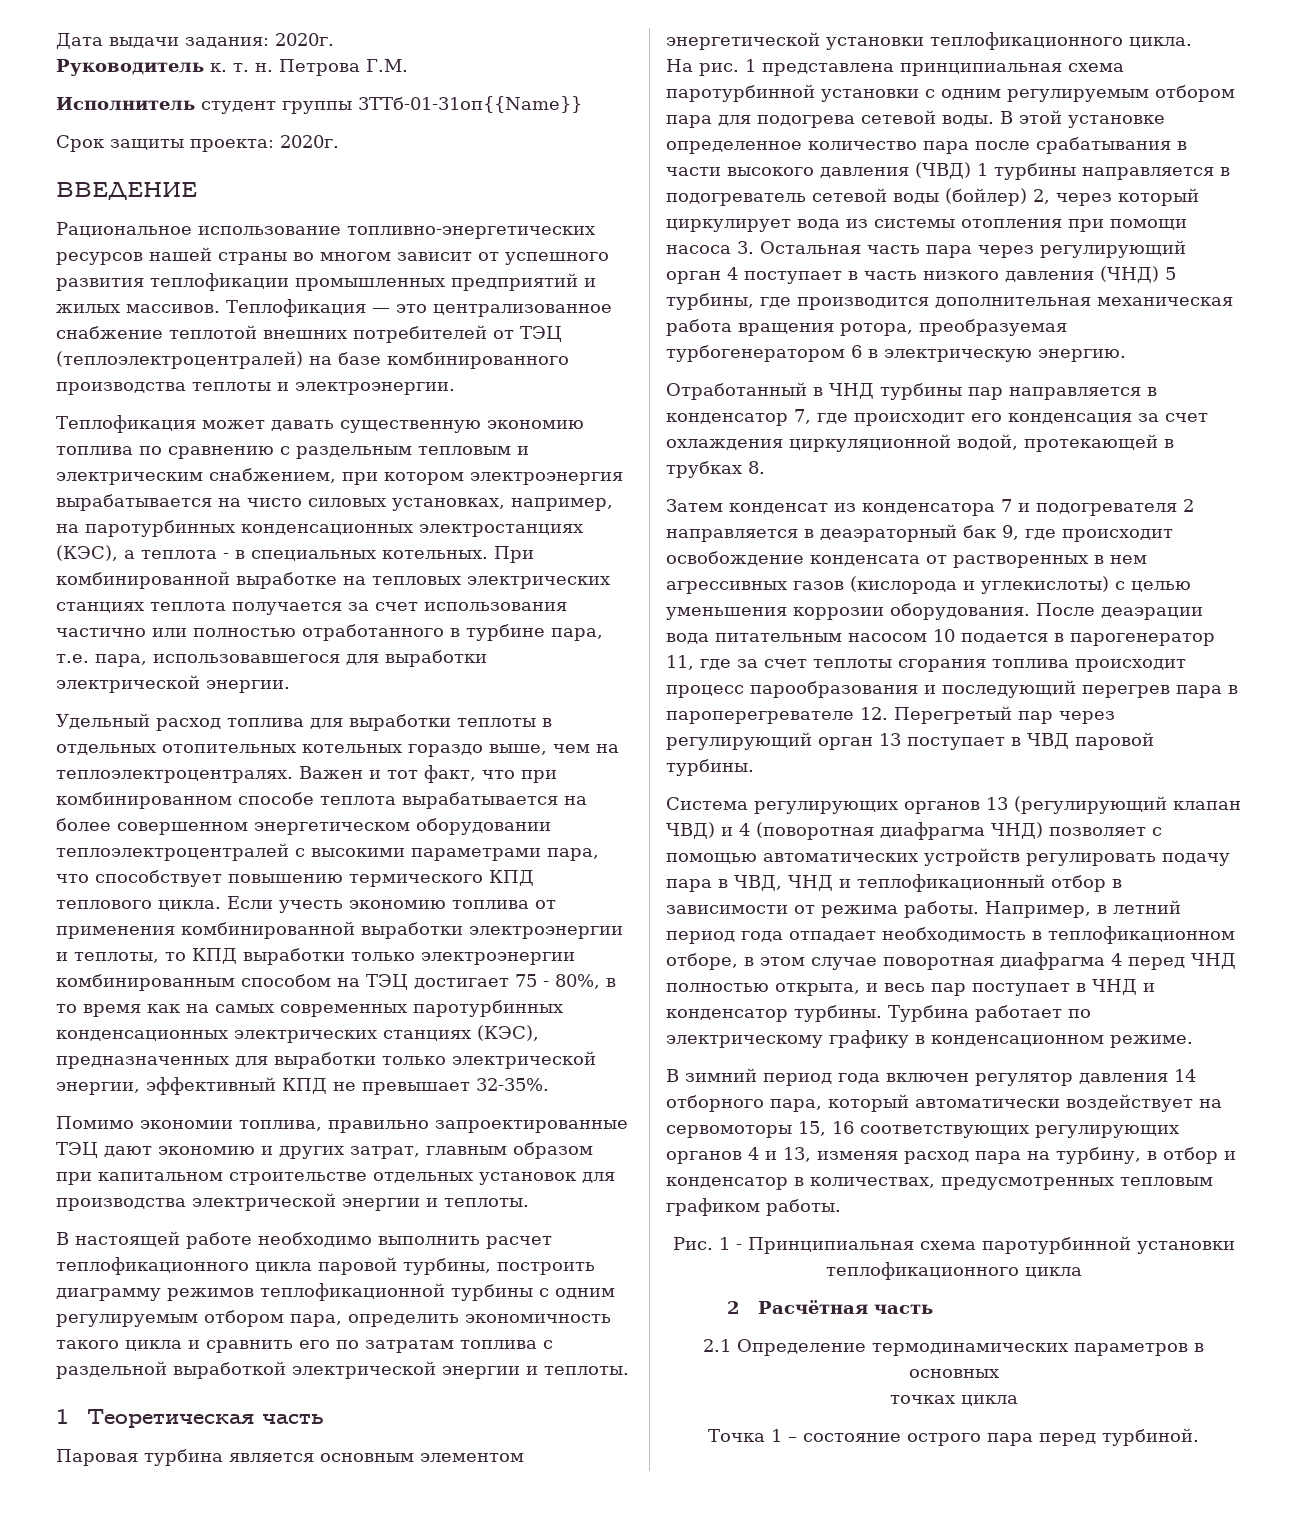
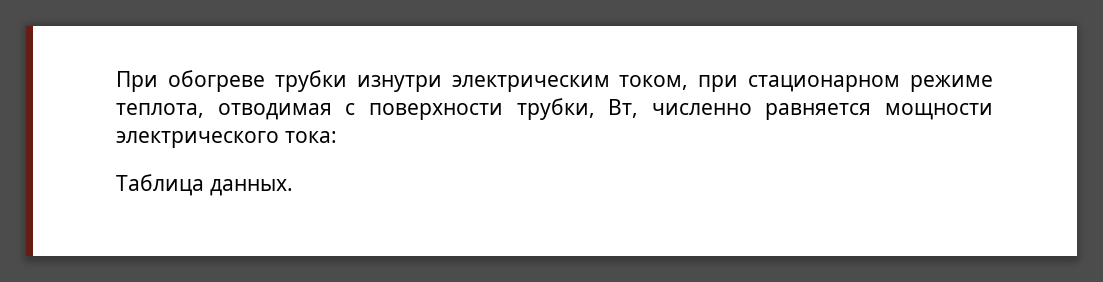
[56,33,334,49] [56,59,408,76] [56,96,582,114] [56,135,339,152] [56,182,197,200] [56,222,595,239] [56,247,609,265] [56,273,596,291] [56,299,612,317] [56,325,562,343] [56,351,569,369] [56,382,455,395] [56,415,584,433] [56,446,529,459] [56,468,623,485] [56,494,613,511] [56,520,583,537] [56,545,534,563] [56,571,610,589] [56,602,567,615] [56,624,603,641] [56,650,487,667] [56,675,290,693] [56,713,552,731] [56,744,619,757] [56,765,557,783] [56,792,587,809] [56,818,551,835] [56,843,599,861] [56,870,534,887] [56,896,556,913] [56,921,623,939] [56,948,575,965] [56,974,616,991] [56,1000,563,1017] [56,1025,539,1043] [56,1051,596,1069] [56,1077,549,1095] [56,1116,628,1133] [56,1142,593,1159] [56,1172,615,1185] [56,1193,529,1211] [56,1231,552,1249] [56,1257,595,1275] [56,1283,615,1301] [56,1310,611,1327] [56,1340,553,1353] [56,1361,629,1379] [56,1409,324,1428] [56,1449,524,1466] [666,32,1192,50] [666,59,1124,76] [666,84,1235,102] [666,110,1165,128] [666,137,1187,154] [666,162,1230,180] [666,188,1199,206] [666,219,1187,232] [666,240,1186,258] [666,266,1176,284] [666,293,1233,310] [666,319,1067,336] [666,345,1126,362] [666,382,1157,400] [666,409,1208,426] [666,434,1174,452] [666,461,765,478] [666,499,1194,516] [666,524,1173,542] [666,551,1147,568] [666,576,1191,594] [666,603,1203,620] [666,629,1215,646] [666,655,1186,672] [666,680,1238,698] [666,706,1115,724] [666,732,1154,750] [666,759,754,776] [666,796,1241,814] [666,822,1162,840] [666,848,1230,866] [666,874,1122,892] [666,900,1181,918] [666,926,1235,944] [666,952,1236,970] [666,979,1155,996] [666,1005,1091,1022] [666,1030,1193,1048] [666,1068,1196,1086] [666,1094,1222,1112] [666,1121,1179,1138] [666,1147,1236,1164] [666,1177,1213,1190] [666,1198,841,1216] [672,1236,1235,1254] [825,1262,1082,1280] [727,1300,933,1314] [703,1339,1204,1356] [908,1369,999,1378] [889,1395,1018,1406] [708,1428,1199,1446] Дата выдачи задания: 2020г. // Руководитель к. т. н. Петрова Г.М. // Исполнитель студент группы 3ТТб-01-31оп{{Name}} // Срок защиты проекта: 2020г. // ВВЕДЕНИЕ // Рациональное использование топливно-энергетических ресурсов нашей страны во многом зависит от успешного развития теплофикации промышленных предприятий и жилых массивов. Теплофикация — это централизованное снабжение теплотой внешних потребителей от ТЭЦ (теплоэлектроцентралей) на базе комбинированного производства теплоты и электроэнергии. // Теплофикация может давать существенную экономию топлива по сравнению с раздельным тепловым и электрическим снабжением, при котором электроэнергия вырабатывается на чисто силовых установках, например, на паротурбинных конденсационных электростанциях (КЭС), а теплота - в специальных котельных. При комбинированной выработке на тепловых электрических станциях теплота получается за счет использования частично или полностью отработанного в турбине пара, т.е. пара, использовавшегося для выработки электрической энергии. // Удельный расход топлива для выработки теплоты в отдельных отопительных котельных гораздо выше, чем на теплоэлектроцентралях. Важен и тот факт, что при комбинированном способе теплота вырабатывается на более совершенном энергетическом оборудовании теплоэлектроцентралей с высокими параметрами пара, что способствует повышению термического КПД теплового цикла. Если учесть экономию топлива от применения комбинированной выработки электроэнергии и теплоты, то КПД выработки только электроэнергии комбинированным способом на ТЭЦ достигает 75 - 80%, в то время как на самых современных паротурбинных конденсационных электрических станциях (КЭС), предназначенных для выработки только электрической энергии, эффективный КПД не превышает 32-35%. // Помимо экономии топлива, правильно запроектированные ТЭЦ дают экономию и других затрат, главным образом при капитальном строительстве отдельных установок для производства электрической энергии и теплоты. // В настоящей работе необходимо выполнить расчет теплофикационного цикла паровой турбины, построить диаграмму режимов теплофикационной турбины с одним регулируемым отбором пара, определить экономичность такого цикла и сравнить его по затратам топлива с раздельной выработкой электрической энергии и теплоты. // 1 Теоретическая часть // Паровая турбина является основным элементом энергетической установки теплофикационного цикла. // На рис. 1 представлена принципиальная схема паротурбинной установки с одним регулируемым отбором пара для подогрева сетевой воды. В этой установке определенное количество пара после срабатывания в части высокого давления (ЧВД) 1 турбины направляется в подогреватель сетевой воды (бойлер) 2, через который циркулирует вода из системы отопления при помощи насоса 3. Остальная часть пара через регулирующий орган 4 поступает в часть низкого давления (ЧНД) 5 турбины, где производится дополнительная механическая работа вращения ротора, преобразуемая турбогенератором 6 в электрическую энергию. // Отработанный в ЧНД турбины пар направляется в конденсатор 7, где происходит его конденсация за счет охлаждения циркуляционной водой, протекающей в трубках 8. // Затем конденсат из конденсатора 7 и подогревателя 2 направляется в деаэраторный бак 9, где происходит освобождение конденсата от растворенных в нем агрессивных газов (кислорода и углекислоты) с целью уменьшения коррозии оборудования. После деаэрации вода питательным насосом 10 подается в парогенератор 11, где за счет теплоты сгорания топлива происходит процесс парообразования и последующий перегрев пара в пароперегревателе 12. Перегретый пар через регулирующий орган 13 поступает в ЧВД паровой турбины. // Система регулирующих органов 13 (регулирующий клапан ЧВД) и 4 (поворотная диафрагма ЧНД) позволяет с помощью автоматических устройств регулировать подачу пара в ЧВД, ЧНД и теплофикационный отбор в зависимости от режима работы. Например, в летний период года отпадает необходимость в теплофикационном отборе, в этом случае поворотная диафрагма 4 перед ЧНД полностью открыта, и весь пар поступает в ЧНД и конденсатор турбины. Турбина работает по электрическому графику в конденсационном режиме. // В зимний период года включен регулятор давления 14 отборного пара, который автоматически воздействует на сервомоторы 15, 16 соответствующих регулирующих органов 4 и 13, изменяя расход пара на турбину, в отбор и конденсатор в количествах, предусмотренных тепловым графиком работы. // Рис. 1 - Принципиальная схема паротурбинной установки теплофикационного цикла // 2 Расчётная часть // 2.1 Определение термодинамических параметров в основных // точках цикла // Точка 1 – состояние острого пара перед турбиной. -> [116,70,993,92] [116,98,993,120] [116,131,337,148] [116,174,293,196] При обогреве трубки изнутри электрическим током, при стационарном режиме теплота, отводимая с поверхности трубки, Вт, численно равняется мощности электрического тока: // Таблица данных.

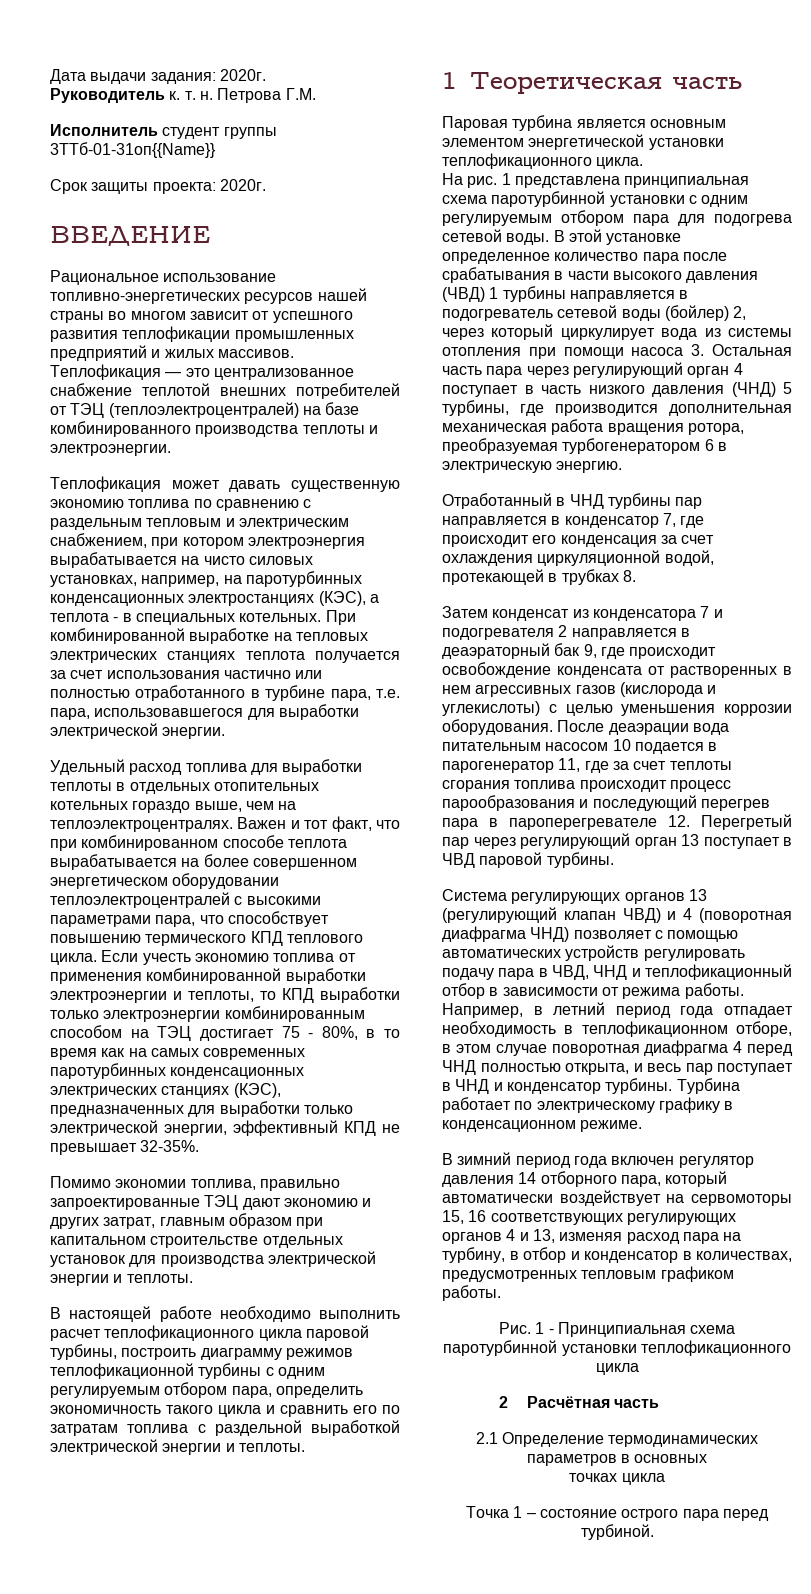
[116,70,993,92] [116,98,993,120] [116,131,337,148] [116,174,293,196] При обогреве трубки изнутри электрическим током, при стационарном режиме теплота, отводимая с поверхности трубки, Вт, численно равняется мощности электрического тока: // Таблица данных. -> [50,69,266,84] [50,88,316,103] [50,124,277,139] [50,142,216,158] [50,179,266,194] [50,226,210,246] [50,270,277,285] [50,288,367,304] [50,311,353,323] [50,326,354,342] [50,345,294,361] [50,364,354,380] [50,383,400,399] [50,402,360,418] [50,421,378,437] [50,444,171,456] [50,476,401,492] [50,499,312,511] [50,518,349,530] [50,533,365,549] [50,552,313,568] [50,571,362,587] [50,591,379,606] [50,610,356,625] [50,628,368,644] [50,651,400,663] [50,670,323,679] [50,685,401,701] [50,704,359,720] [50,723,226,739] [50,759,363,775] [50,782,319,794] [50,801,297,813] [50,816,400,832] [50,835,347,851] [50,854,357,870] [50,873,280,889] [50,892,321,908] [50,911,329,927] [50,931,363,946] [50,950,356,965] [50,968,366,984] [50,987,400,1003] [50,1006,365,1022] [50,1025,400,1041] [50,1048,306,1060] [50,1063,305,1079] [50,1083,281,1098] [50,1101,353,1117] [50,1120,400,1136] [50,1140,200,1155] [50,1176,340,1191] [50,1195,372,1210] [50,1213,324,1229] [50,1236,343,1248] [50,1251,376,1267] [50,1274,193,1286] [50,1306,400,1322] [50,1325,369,1341] [50,1344,353,1360] [50,1363,325,1379] [50,1382,363,1398] [50,1405,400,1417] [50,1420,400,1436] [50,1439,305,1455] [442,72,743,94] [442,115,726,131] [442,134,724,150] [442,153,644,169] [442,173,750,188] [442,191,749,207] [442,210,792,226] [442,229,682,245] [442,252,727,264] [442,267,759,283] [442,286,689,302] [442,305,747,321] [442,324,792,340] [442,344,792,359] [442,362,743,378] [442,382,792,397] [442,400,792,416] [442,419,744,435] [442,438,727,454] [442,461,623,473] [442,493,703,509] [442,513,705,528] [442,535,715,547] [442,550,714,566] [442,569,636,585] [442,606,723,621] [442,625,690,640] [442,643,717,659] [442,662,792,678] [442,682,717,697] [442,701,792,716] [442,719,729,735] [442,739,718,754] [442,758,732,773] [442,780,731,792] [442,795,770,811] [442,814,792,830] [442,833,792,849] [442,852,614,868] [442,889,707,904] [442,907,792,923] [442,926,739,942] [442,945,745,961] [442,964,792,980] [442,983,744,999] [442,1002,793,1018] [442,1021,792,1037] [442,1040,793,1056] [442,1060,793,1075] [442,1078,740,1094] [442,1097,734,1113] [442,1120,643,1132] [442,1152,754,1168] [442,1171,728,1187] [442,1190,792,1206] [442,1210,736,1225] [442,1229,742,1244] [442,1247,792,1263] [442,1266,734,1282] [442,1285,501,1301] [498,1322,736,1337] [443,1340,791,1356] [595,1363,639,1375] [498,1396,660,1408] [475,1432,759,1447] [526,1454,708,1466] [569,1473,665,1485] [466,1506,769,1521] [580,1524,654,1540] Дата выдачи задания: 2020г. // Руководитель к. т. н. Петрова Г.М. // Исполнитель студент группы 3ТТб-01-31оп{{Name}} // Срок защиты проекта: 2020г. // ВВЕДЕНИЕ // Рациональное использование топливно-энергетических ресурсов нашей страны во многом зависит от успешного развития теплофикации промышленных предприятий и жилых массивов. Теплофикация — это централизованное снабжение теплотой внешних потребителей от ТЭЦ (теплоэлектроцентралей) на базе комбинированного производства теплоты и электроэнергии. // Теплофикация может давать существенную экономию топлива по сравнению с раздельным тепловым и электрическим снабжением, при котором электроэнергия вырабатывается на чисто силовых установках, например, на паротурбинных конденсационных электростанциях (КЭС), а теплота - в специальных котельных. При комбинированной выработке на тепловых электрических станциях теплота получается за счет использования частично или полностью отработанного в турбине пара, т.е. пара, использовавшегося для выработки электрической энергии. // Удельный расход топлива для выработки теплоты в отдельных отопительных котельных гораздо выше, чем на теплоэлектроцентралях. Важен и тот факт, что при комбинированном способе теплота вырабатывается на более совершенном энергетическом оборудовании теплоэлектроцентралей с высокими параметрами пара, что способствует повышению термического КПД теплового цикла. Если учесть экономию топлива от применения комбинированной выработки электроэнергии и теплоты, то КПД выработки только электроэнергии комбинированным способом на ТЭЦ достигает 75 - 80%, в то время как на самых современных паротурбинных конденсационных электрических станциях (КЭС), предназначенных для выработки только электрической энергии, эффективный КПД не превышает 32-35%. // Помимо экономии топлива, правильно запроектированные ТЭЦ дают экономию и других затрат, главным образом при капитальном строительстве отдельных установок для производства электрической энергии и теплоты. // В настоящей работе необходимо выполнить расчет теплофикационного цикла паровой турбины, построить диаграмму режимов теплофикационной турбины с одним регулируемым отбором пара, определить экономичность такого цикла и сравнить его по затратам топлива с раздельной выработкой электрической энергии и теплоты. // 1 Теоретическая часть // Паровая турбина является основным элементом энергетической установки теплофикационного цикла. // На рис. 1 представлена принципиальная схема паротурбинной установки с одним регулируемым отбором пара для подогрева сетевой воды. В этой установке определенное количество пара после срабатывания в части высокого давления (ЧВД) 1 турбины направляется в подогреватель сетевой воды (бойлер) 2, через который циркулирует вода из системы отопления при помощи насоса 3. Остальная часть пара через регулирующий орган 4 поступает в часть низкого давления (ЧНД) 5 турбины, где производится дополнительная механическая работа вращения ротора, преобразуемая турбогенератором 6 в электрическую энергию. // Отработанный в ЧНД турбины пар направляется в конденсатор 7, где происходит его конденсация за счет охлаждения циркуляционной водой, протекающей в трубках 8. // Затем конденсат из конденсатора 7 и подогревателя 2 направляется в деаэраторный бак 9, где происходит освобождение конденсата от растворенных в нем агрессивных газов (кислорода и углекислоты) с целью уменьшения коррозии оборудования. После деаэрации вода питательным насосом 10 подается в парогенератор 11, где за счет теплоты сгорания топлива происходит процесс парообразования и последующий перегрев пара в пароперегревателе 12. Перегретый пар через регулирующий орган 13 поступает в ЧВД паровой турбины. // Система регулирующих органов 13 (регулирующий клапан ЧВД) и 4 (поворотная диафрагма ЧНД) позволяет с помощью автоматических устройств регулировать подачу пара в ЧВД, ЧНД и теплофикационный отбор в зависимости от режима работы. Например, в летний период года отпадает необходимость в теплофикационном отборе, в этом случае поворотная диафрагма 4 перед ЧНД полностью открыта, и весь пар поступает в ЧНД и конденсатор турбины. Турбина работает по электрическому графику в конденсационном режиме. // В зимний период года включен регулятор давления 14 отборного пара, который автоматически воздействует на сервомоторы 15, 16 соответствующих регулирующих органов 4 и 13, изменяя расход пара на турбину, в отбор и конденсатор в количествах, предусмотренных тепловым графиком работы. // Рис. 1 - Принципиальная схема паротурбинной установки теплофикационного цикла // 2 Расчётная часть // 2.1 Определение термодинамических параметров в основных // точках цикла // Точка 1 – состояние острого пара перед турбиной.

